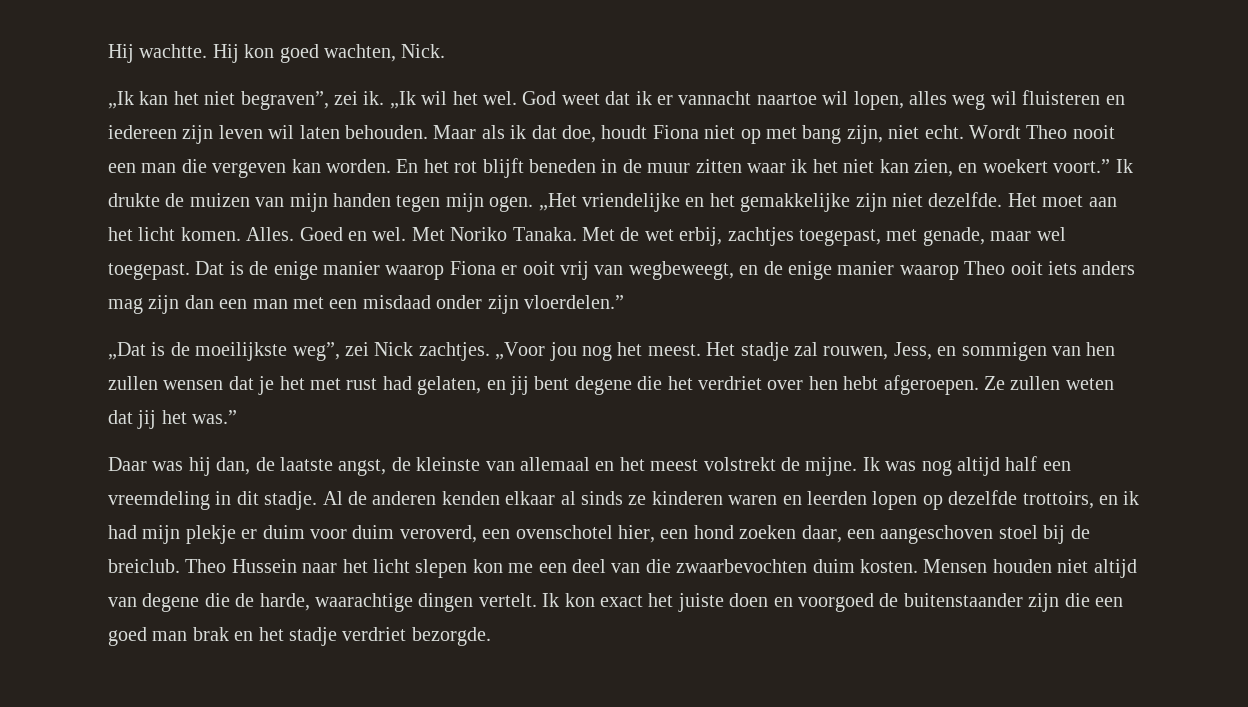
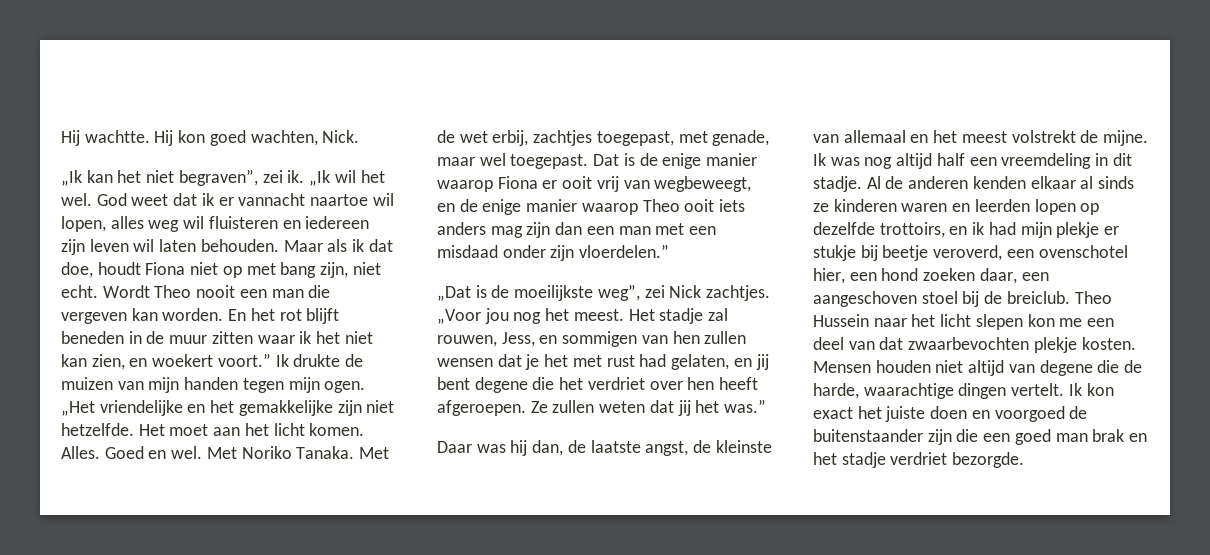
[928,192,1003,207] dezelfde. -> [61,423,134,436] hetzelfde.
[843,376,879,390] hebt -> [719,377,759,390] heeft
[262,525,395,539] duim voor duim -> [813,245,929,261] stukje bij beetje
[645,559,855,573] die zwaarbevochten duim -> [879,337,1077,353] dat zwaarbevochten plekje

